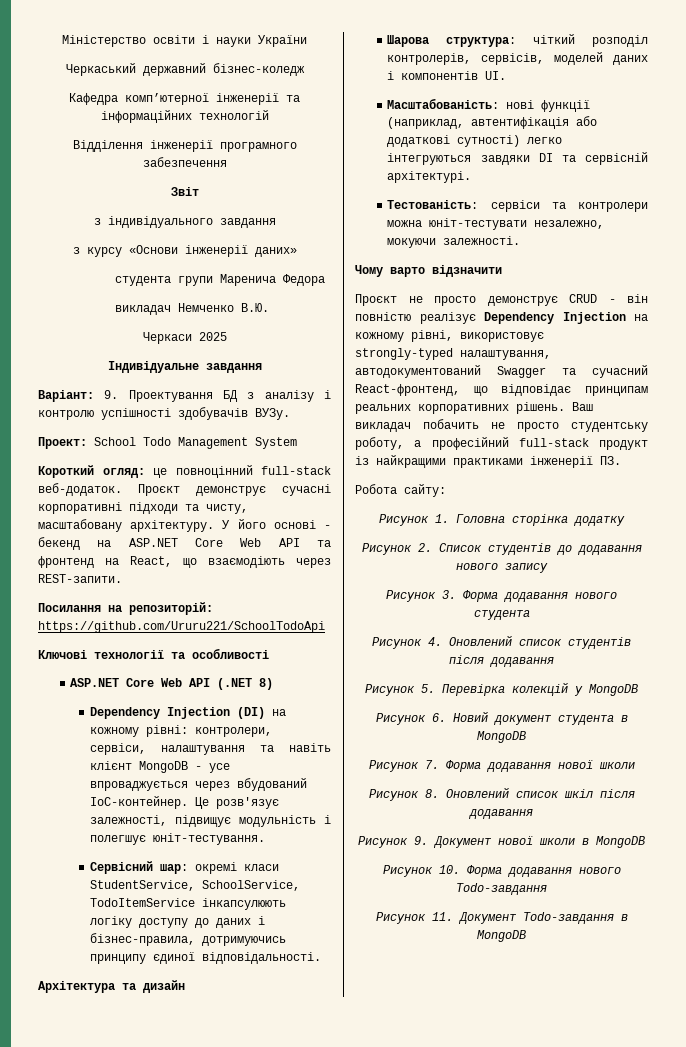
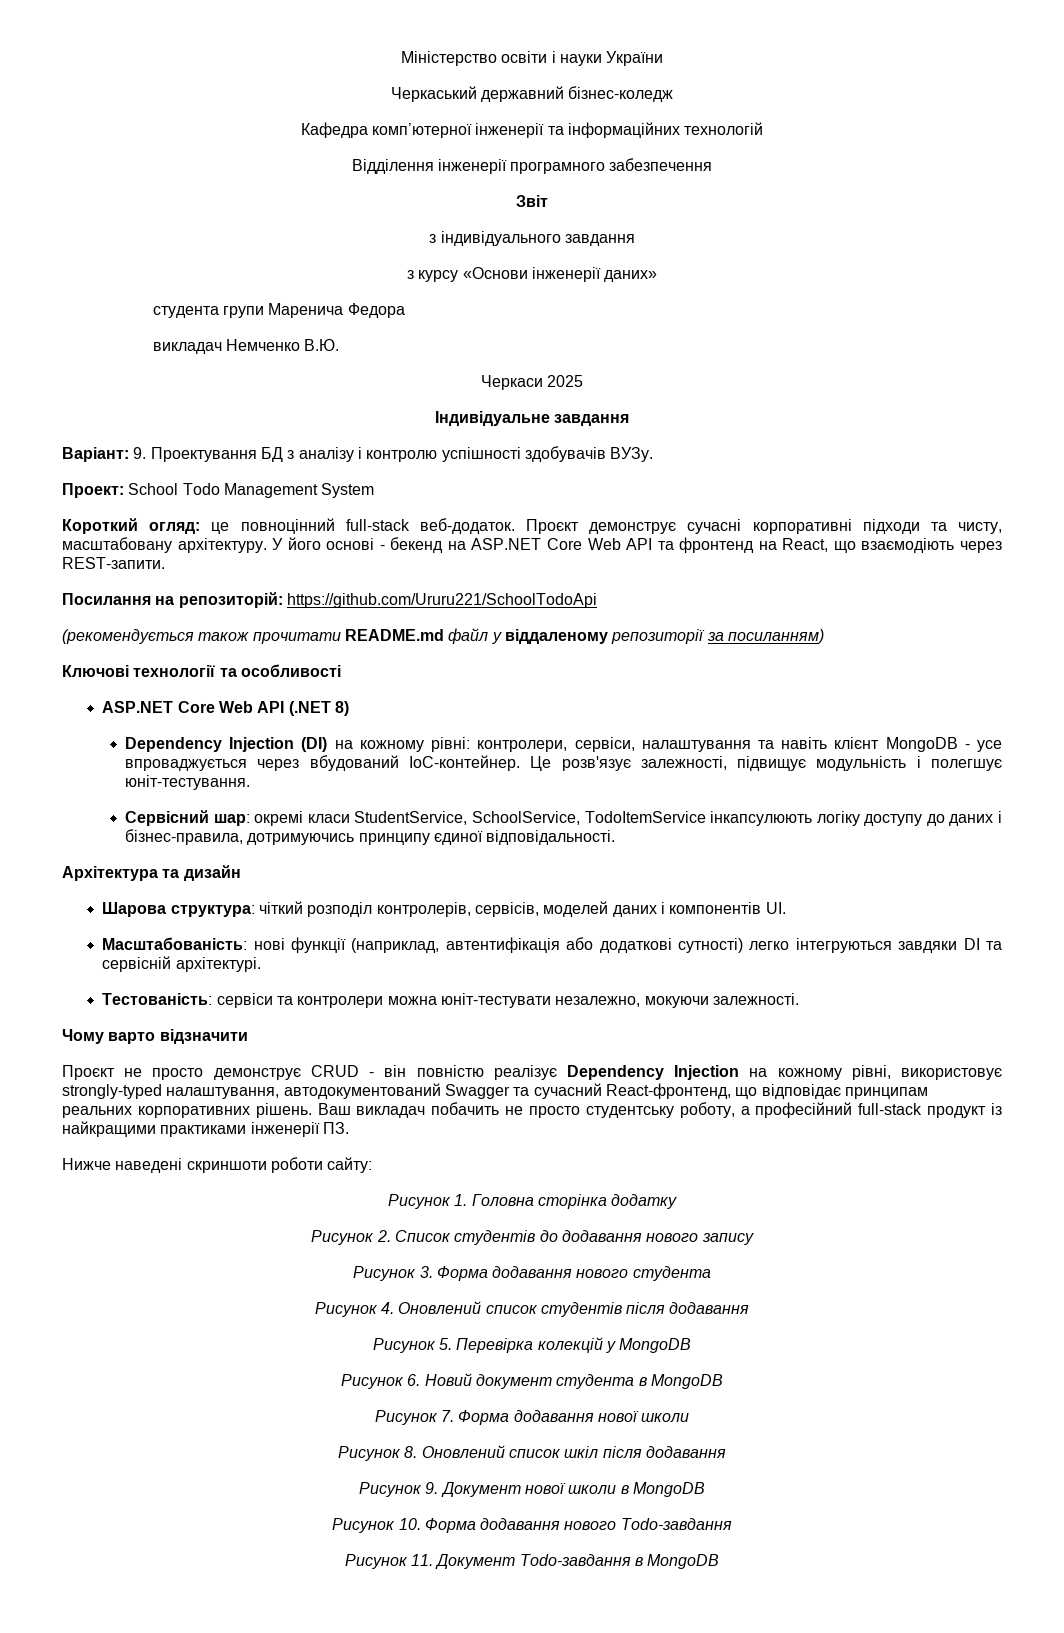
(325, 627) none -> [62,628,824,644] // (рекомендується також прочитати README.md файл у віддаленому репозиторії за посиланням)
[355,484,397,494] Робота -> [62,1157,323,1173] Нижче наведені скриншоти роботи

